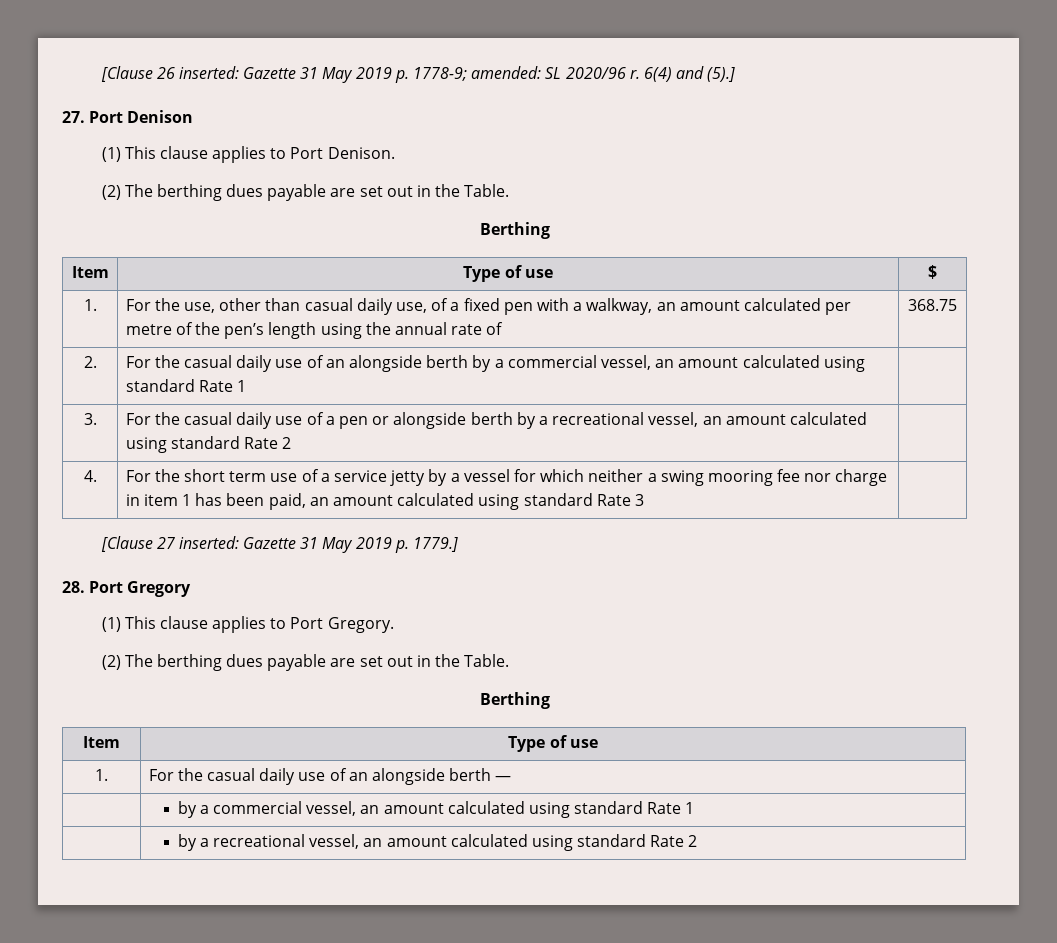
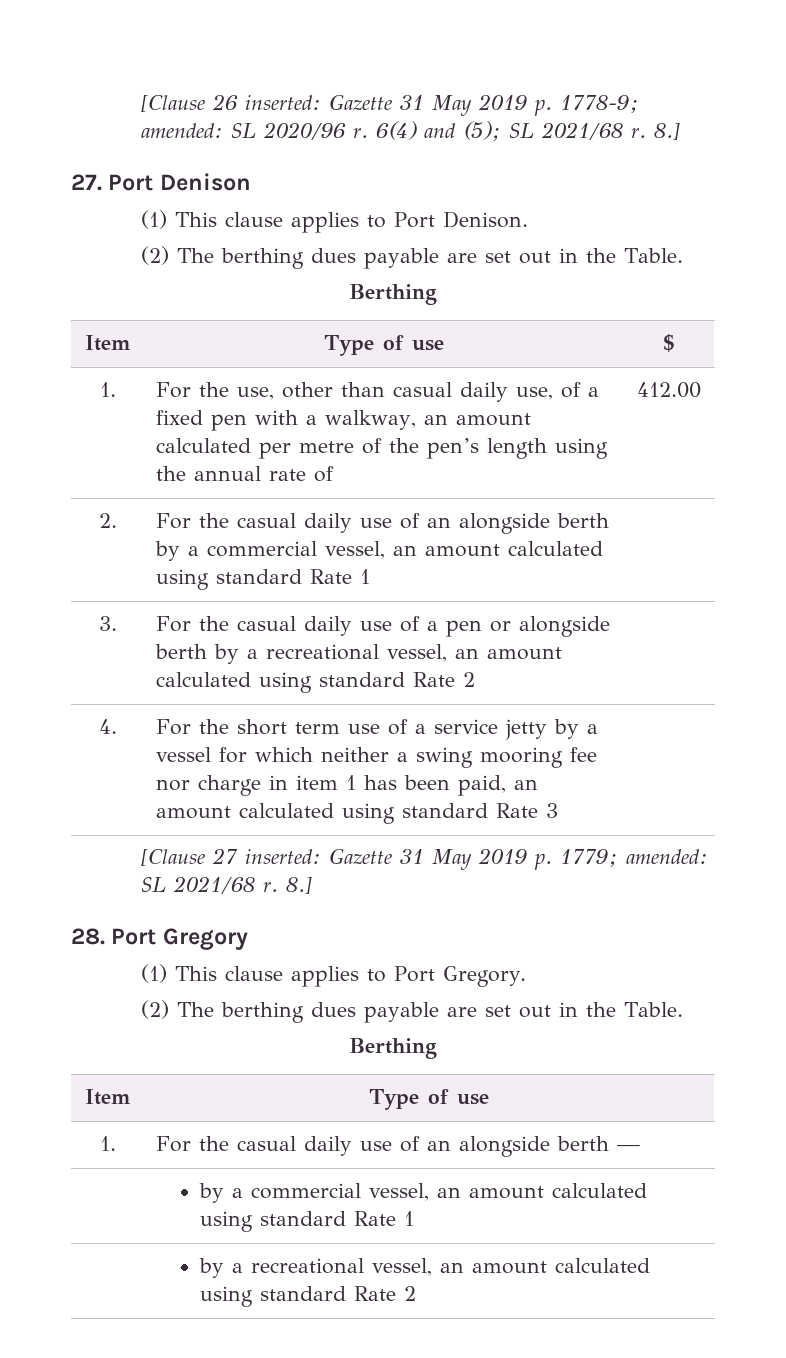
[707,67,736,82] (5).] -> [462,121,680,141] (5); SL 2021/68 r. 8.]
[908,299,957,311] 368.75 -> [637,382,701,398] 412.00
[413,537,459,552] 1779.] -> [559,849,708,867] [140,876,312,894] 1779; amended: SL 2021/68 r. 8.]

